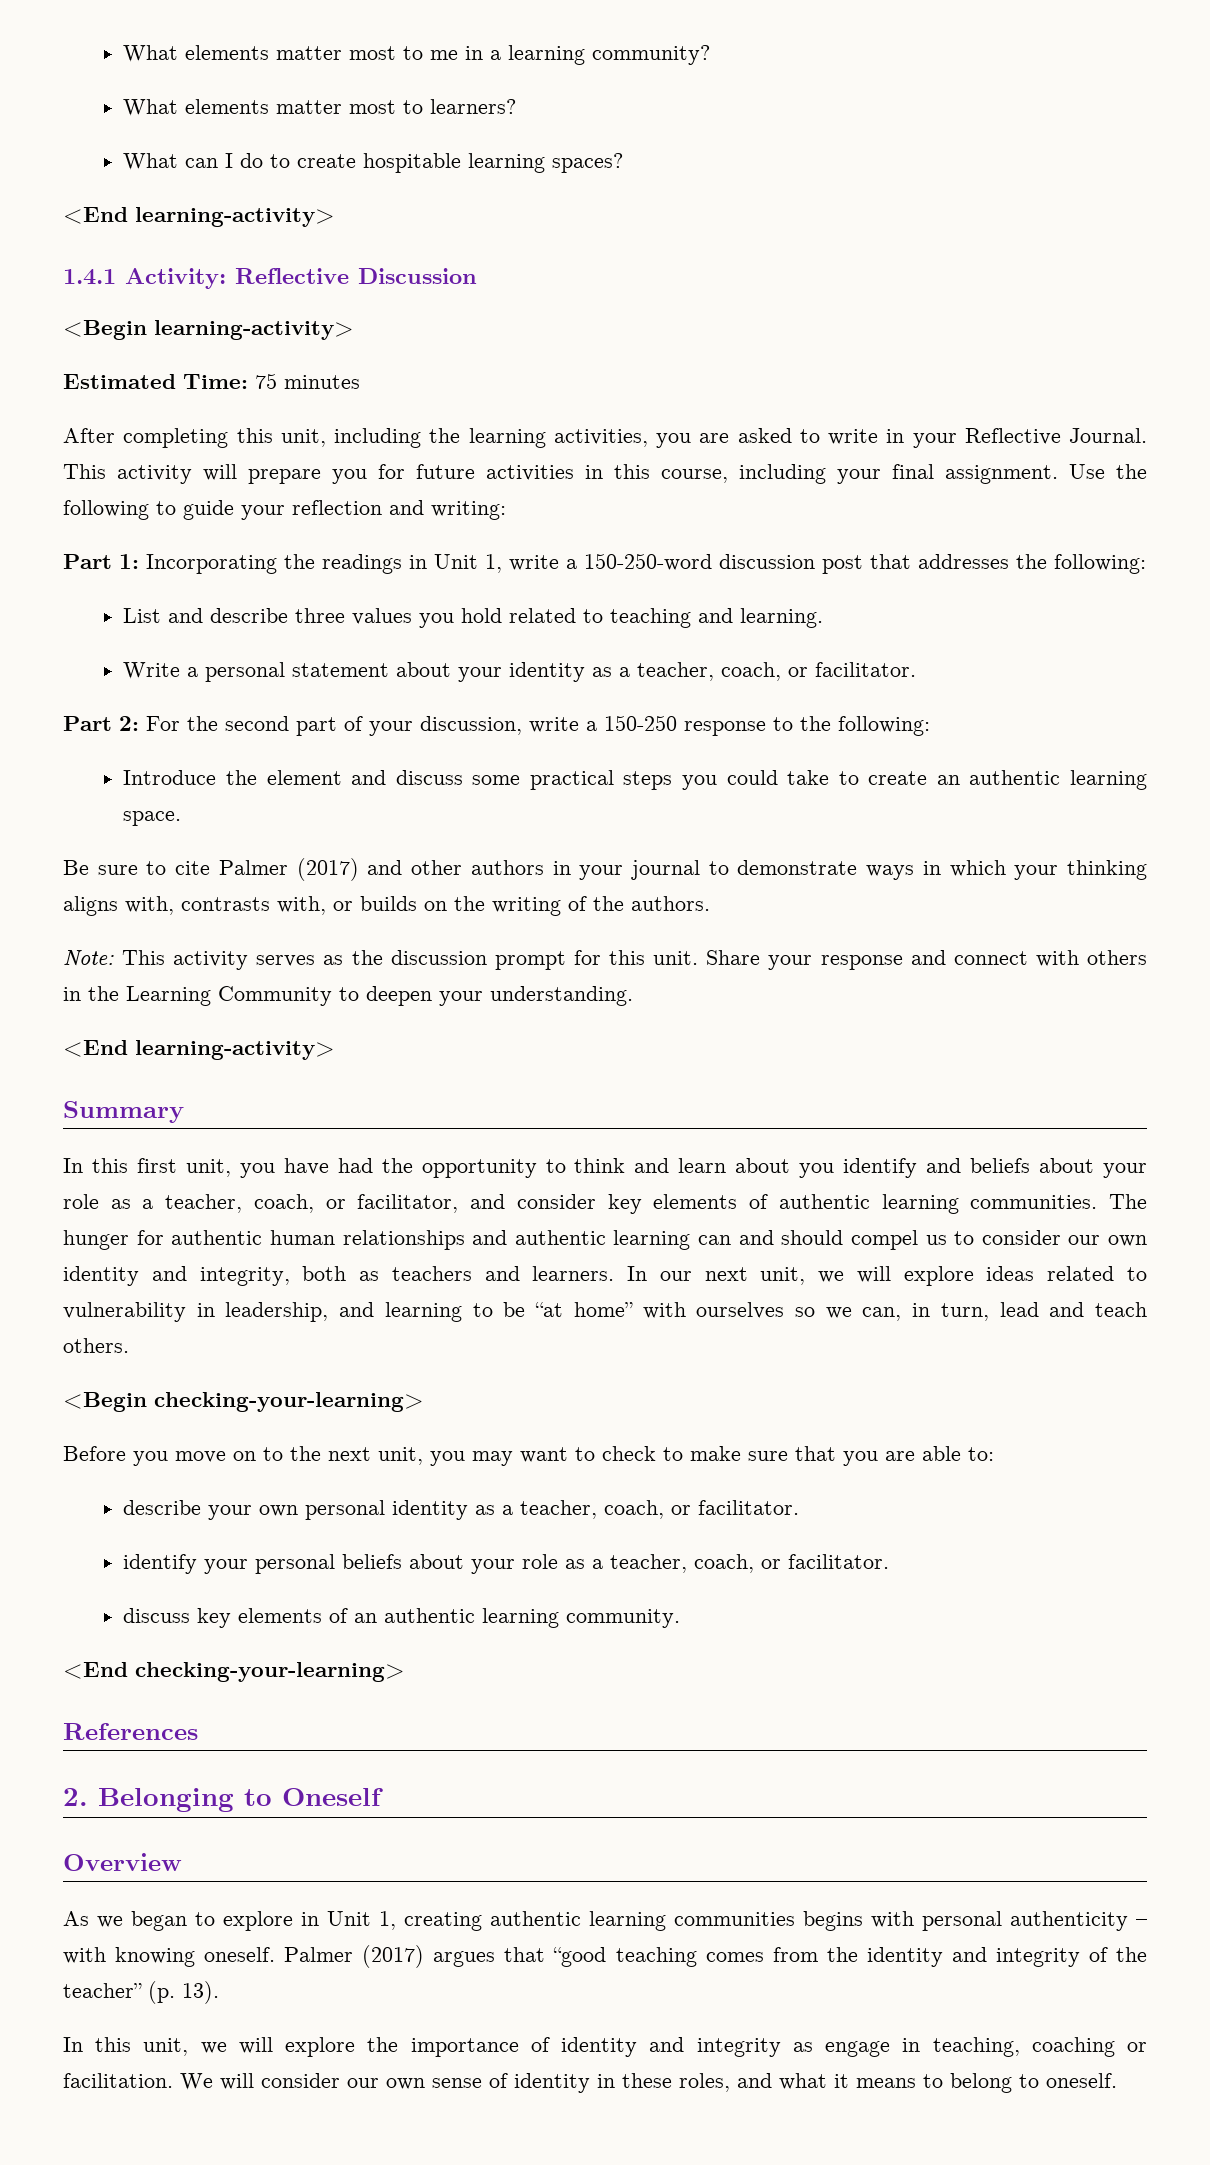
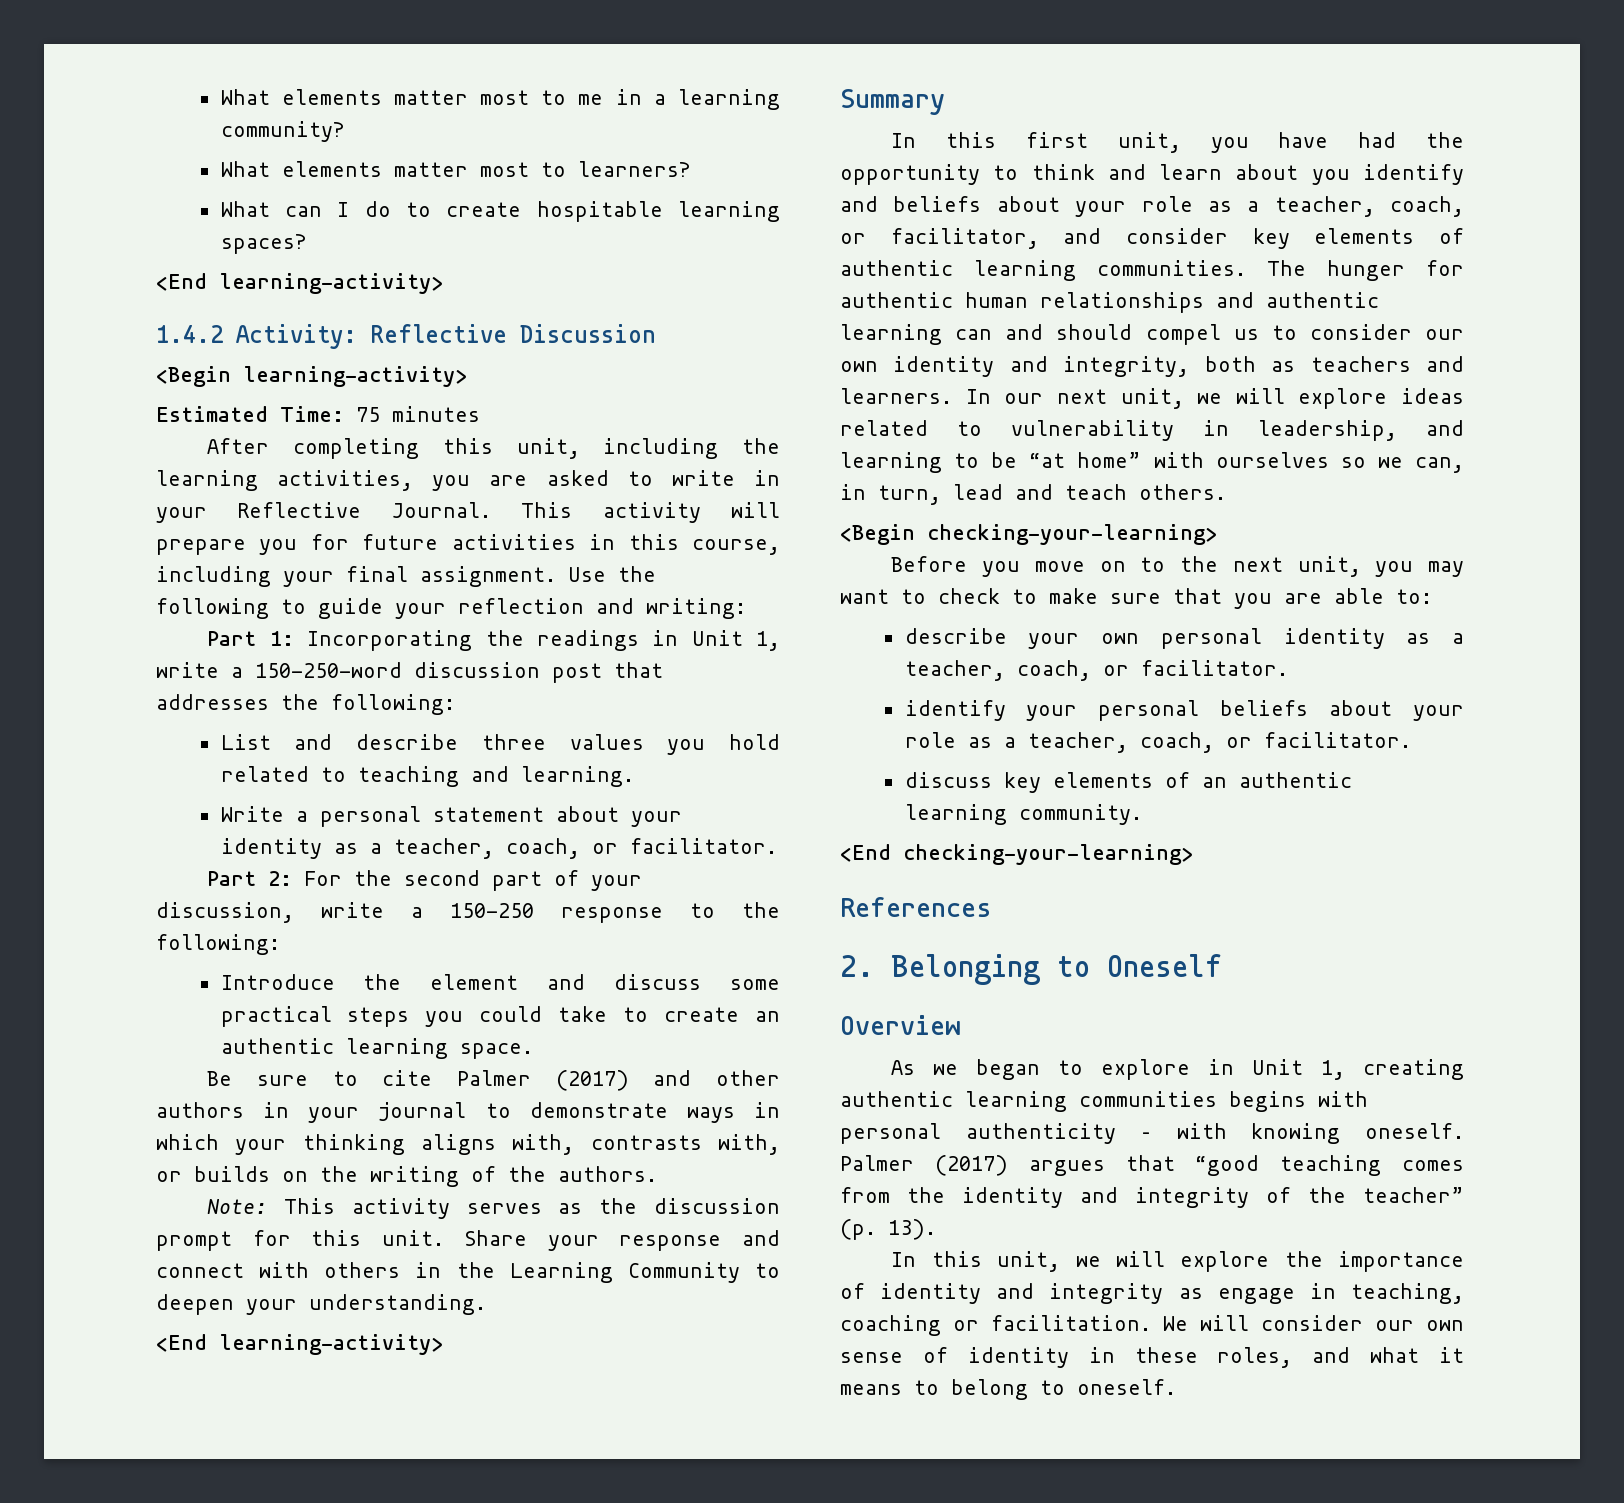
[63,269,116,285] 1.4.1 -> [156,325,223,343] 1.4.2

